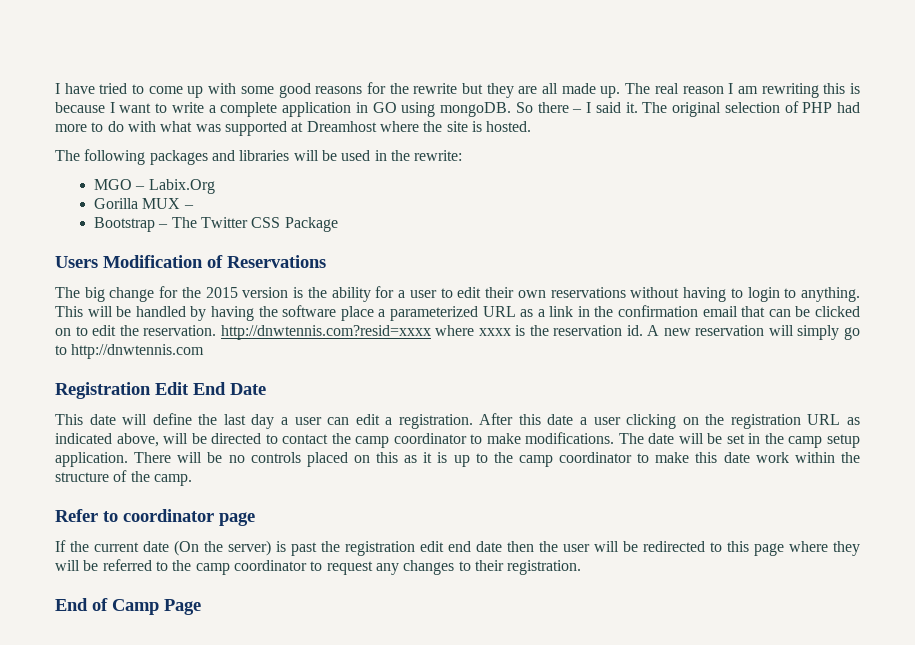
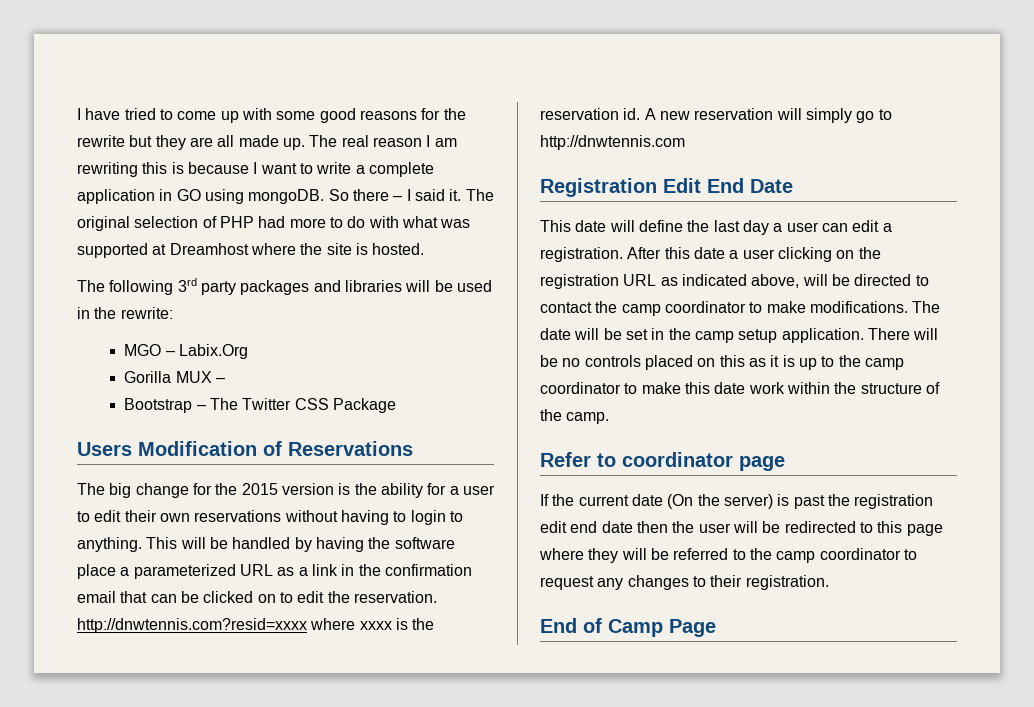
(146, 157) none -> [177,278,236,295] 3rd party

